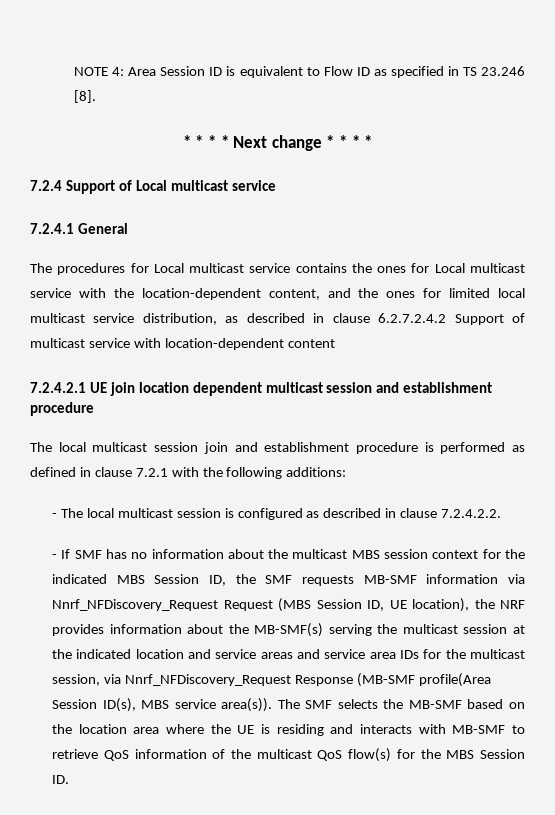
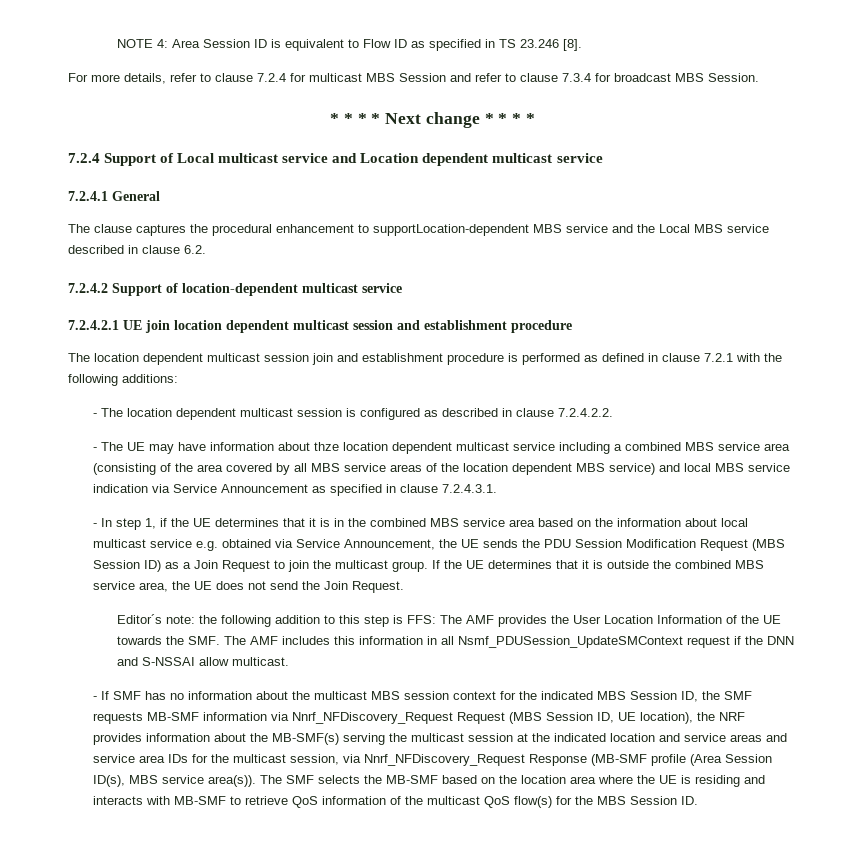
(97, 96) none -> [68,73,759,84] // For more details, refer to clause 7.2.4 for multicast MBS Session and refer to clause 7.3.4 for broadcast MBS Session.
[30,223,128,234] [30,263,525,275] [30,288,525,300] [30,313,525,325] [30,338,335,350] // 7.2.4.1 General // The procedures for Local multicast service contains the ones for Local multicast service with the location-dependent content, and the ones for limited local multicast service distribution, as described in clause 6.2.7.2.4.2 Support of multicast service with location-dependent content -> [332,153,603,166] [68,191,160,201] [68,224,769,236] [68,245,206,254] [68,283,402,296] and Location dependent multicast service // 7.2.4.1 General // The clause captures the procedural enhancement to supportLocation-dependent MBS service and the Local MBS service described in clause 6.2. // 7.2.4.2 Support of location-dependent multicast service
[58,442,86,452] local -> [94,353,203,365] location dependent
[86,508,114,518] local -> [126,408,236,420] location dependent
(502, 513) none -> [92,442,790,454] [92,463,790,475] [92,484,497,496] [92,518,748,530] [92,539,785,551] [92,560,764,572] [92,581,404,593] [117,614,782,627] [117,636,795,648] [117,657,290,666] // - The UE may have information about thze location dependent multicast service including a combined MBS service area (consisting of the area covered by all MBS service areas of the location dependent MBS service) and local MBS service indication via Service Announcement as specified in clause 7.2.4.3.1. // - In step 1, if the UE determines that it is in the combined MBS service area based on the information about local multicast service e.g. obtained via Service Announcement, the UE sends the PDU Session Modification Request (MBS Session ID) as a Join Request to join the multicast group. If the UE determines that it is outside the combined MBS service area, the UE does not send the Join Request. // Editor´s note: the following addition to this step is FFS: The AMF provides the User Location Information of the UE towards the SMF. The AMF includes this information in all Nsmf_PDUSession_UpdateSMContext request if the DNN and S-NSSAI allow multicast.
[418,673,491,687] profile(Area -> [650,754,722,766] profile (Area

